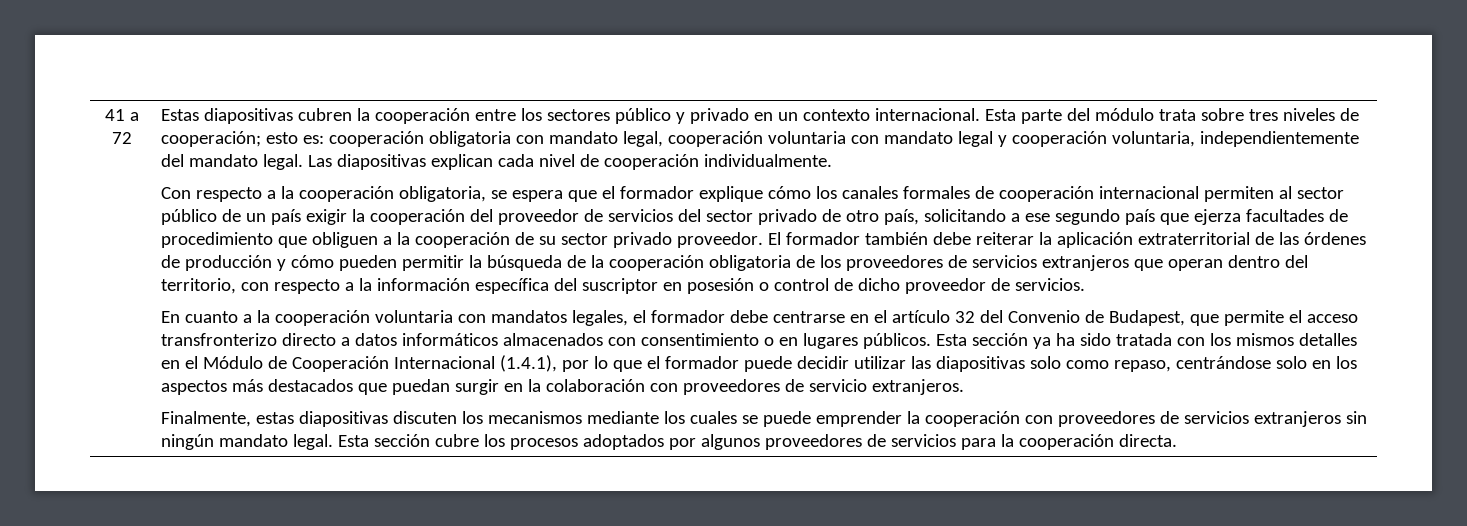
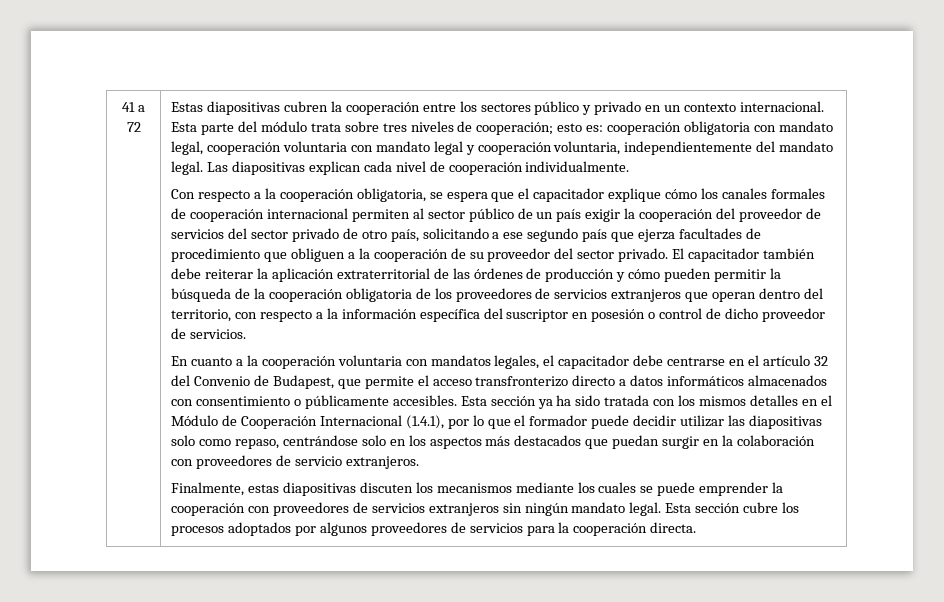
[619,186,694,199] formador -> [533,188,605,202] capacitador
[560,232,860,248] sector privado proveedor. El formador -> [487,248,760,262] proveedor del sector privado. El capacitador
[650,310,725,323] formador -> [558,355,630,369] capacitador
[778,333,931,349] en lugares públicos. -> [304,395,457,409] públicamente accesibles.

